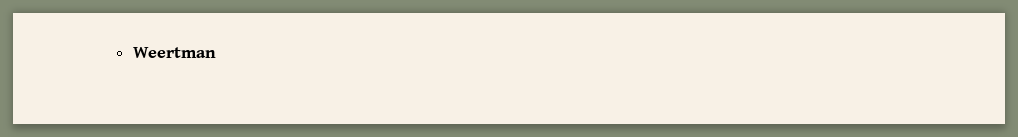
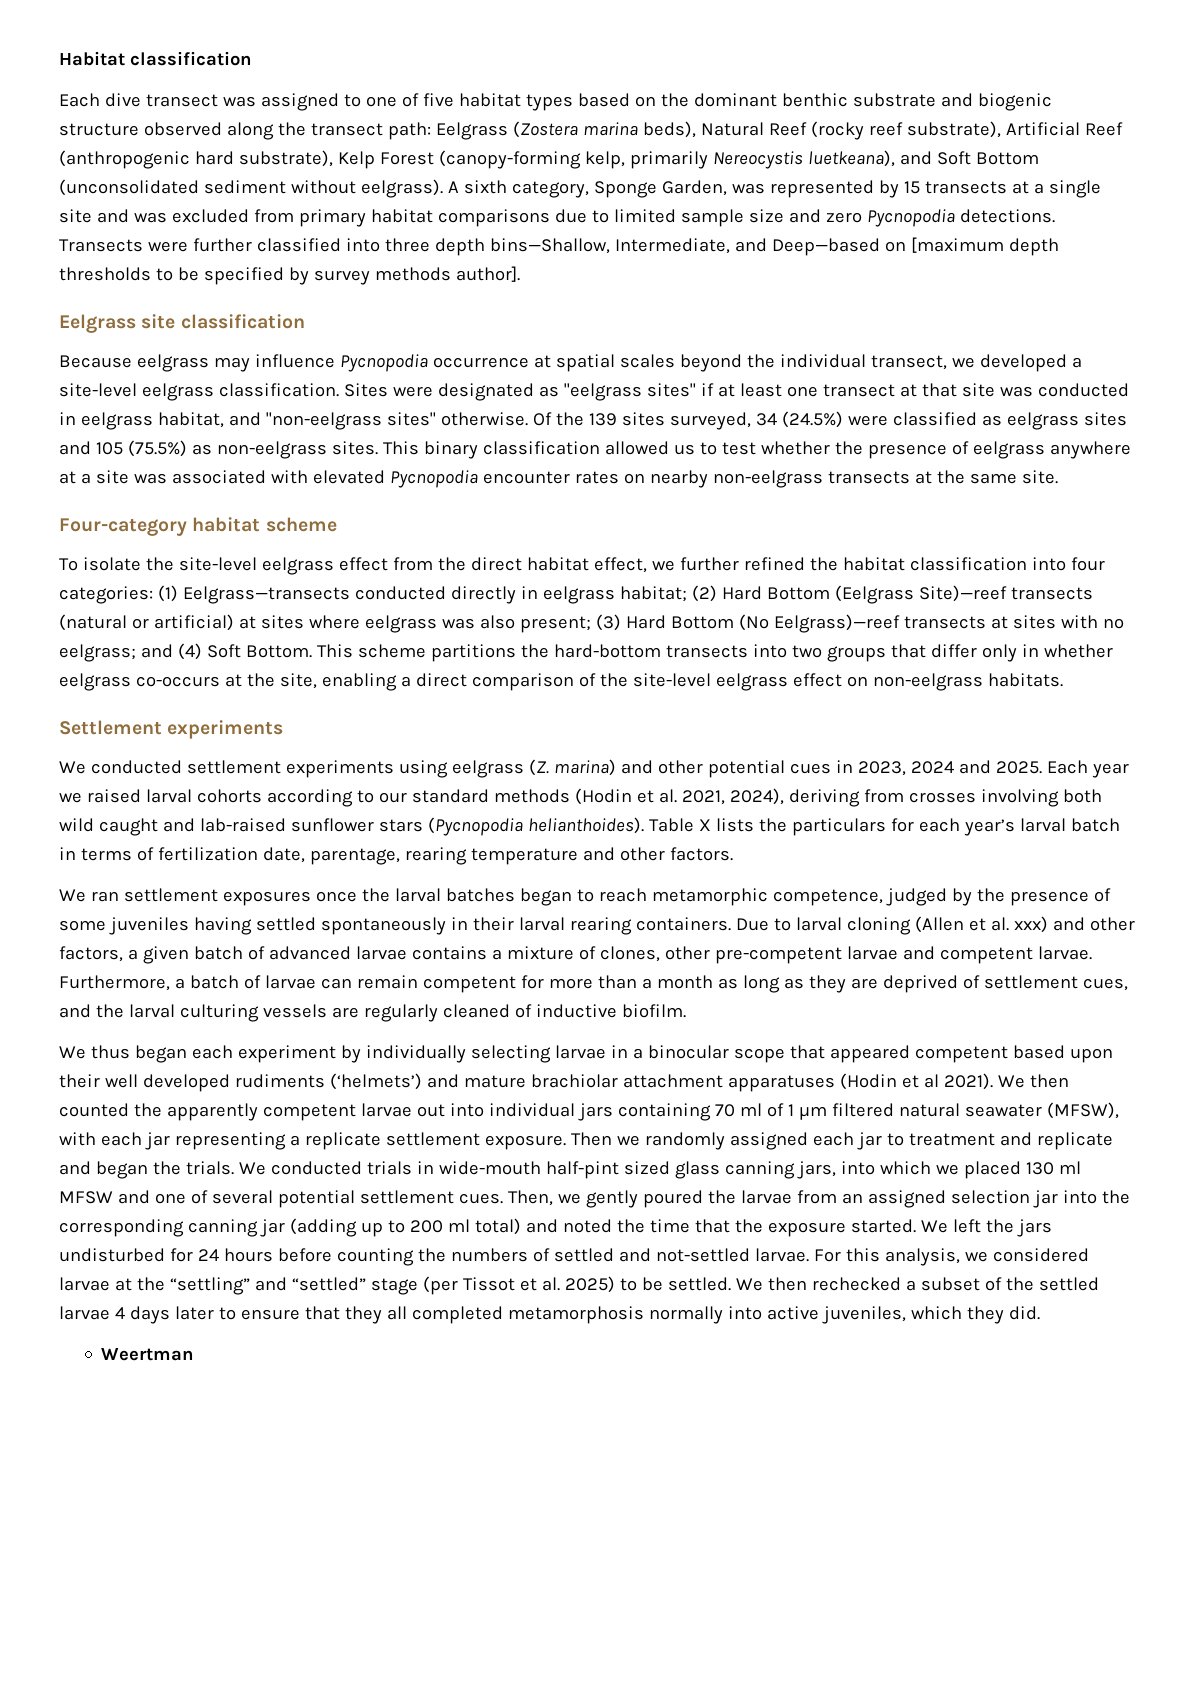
(133, 52) none -> [59,51,252,66] [59,93,1052,111] [59,121,1123,140] [59,150,1039,169] [59,179,1101,198] [59,209,1055,227] [59,237,1059,256] [59,266,520,285] [59,314,305,333] [59,354,1082,372] [59,383,1129,401] [59,411,1127,430] [59,440,1131,459] [59,470,1058,488] [59,517,337,536] [59,557,1105,575] [59,585,1093,604] [59,614,1124,633] [59,643,1113,662] [59,673,1063,691] [59,720,284,739] [59,759,1129,778] [59,788,1102,807] [59,817,1120,836] [59,847,733,865] [59,888,1111,906] [59,916,1135,935] [59,946,1092,964] [59,975,1128,993] [59,1004,686,1022] [59,1045,1113,1063] [59,1073,1069,1092] [59,1102,1119,1121] [59,1132,1113,1150] [59,1161,1081,1179] [59,1190,1130,1208] [59,1218,1052,1237] [59,1248,1089,1266] [59,1276,1099,1295] [59,1306,1040,1324] Habitat classification // Each dive transect was assigned to one of five habitat types based on the dominant benthic substrate and biogenic structure observed along the transect path: Eelgrass (Zostera marina beds), Natural Reef (rocky reef substrate), Artificial Reef (anthropogenic hard substrate), Kelp Forest (canopy-forming kelp, primarily Nereocystis luetkeana), and Soft Bottom (unconsolidated sediment without eelgrass). A sixth category, Sponge Garden, was represented by 15 transects at a single site and was excluded from primary habitat comparisons due to limited sample size and zero Pycnopodia detections. Transects were further classified into three depth bins—Shallow, Intermediate, and Deep—based on [maximum depth thresholds to be specified by survey methods author]. // Eelgrass site classification // Because eelgrass may influence Pycnopodia occurrence at spatial scales beyond the individual transect, we developed a site-level eelgrass classification. Sites were designated as "eelgrass sites" if at least one transect at that site was conducted in eelgrass habitat, and "non-eelgrass sites" otherwise. Of the 139 sites surveyed, 34 (24.5%) were classified as eelgrass sites and 105 (75.5%) as non-eelgrass sites. This binary classification allowed us to test whether the presence of eelgrass anywhere at a site was associated with elevated Pycnopodia encounter rates on nearby non-eelgrass transects at the same site. // Four-category habitat scheme // To isolate the site-level eelgrass effect from the direct habitat effect, we further refined the habitat classification into four categories: (1) Eelgrass—transects conducted directly in eelgrass habitat; (2) Hard Bottom (Eelgrass Site)—reef transects (natural or artificial) at sites where eelgrass was also present; (3) Hard Bottom (No Eelgrass)—reef transects at sites with no eelgrass; and (4) Soft Bottom. This scheme partitions the hard-bottom transects into two groups that differ only in whether eelgrass co-occurs at the site, enabling a direct comparison of the site-level eelgrass effect on non-eelgrass habitats. // Settlement experiments // We conducted settlement experiments using eelgrass (Z. marina) and other potential cues in 2023, 2024 and 2025. Each year we raised larval cohorts according to our standard methods (Hodin et al. 2021, 2024), deriving from crosses involving both wild caught and lab-raised sunflower stars (Pycnopodia helianthoides). Table X lists the particulars for each year’s larval batch in terms of fertilization date, parentage, rearing temperature and other factors. // We ran settlement exposures once the larval batches began to reach metamorphic competence, judged by the presence of some juveniles having settled spontaneously in their larval rearing containers. Due to larval cloning (Allen et al. xxx) and other factors, a given batch of advanced larvae contains a mixture of clones, other pre-competent larvae and competent larvae. Furthermore, a batch of larvae can remain competent for more than a month as long as they are deprived of settlement cues, and the larval culturing vessels are regularly cleaned of inductive biofilm. // We thus began each experiment by individually selecting larvae in a binocular scope that appeared competent based upon their well developed rudiments (‘helmets’) and mature brachiolar attachment apparatuses (Hodin et al 2021). We then counted the apparently competent larvae out into individual jars containing 70 ml of 1 µm filtered natural seawater (MFSW), with each jar representing a replicate settlement exposure. Then we randomly assigned each jar to treatment and replicate and began the trials. We conducted trials in wide-mouth half-pint sized glass canning jars, into which we placed 130 ml MFSW and one of several potential settlement cues. Then, we gently poured the larvae from an assigned selection jar into the corresponding canning jar (adding up to 200 ml total) and noted the time that the exposure started. We left the jars undisturbed for 24 hours before counting the numbers of settled and not-settled larvae. For this analysis, we considered larvae at the “settling” and “settled” stage (per Tissot et al. 2025) to be settled. We then rechecked a subset of the settled larvae 4 days later to ensure that they all completed metamorphosis normally into active juveniles, which they did. //

